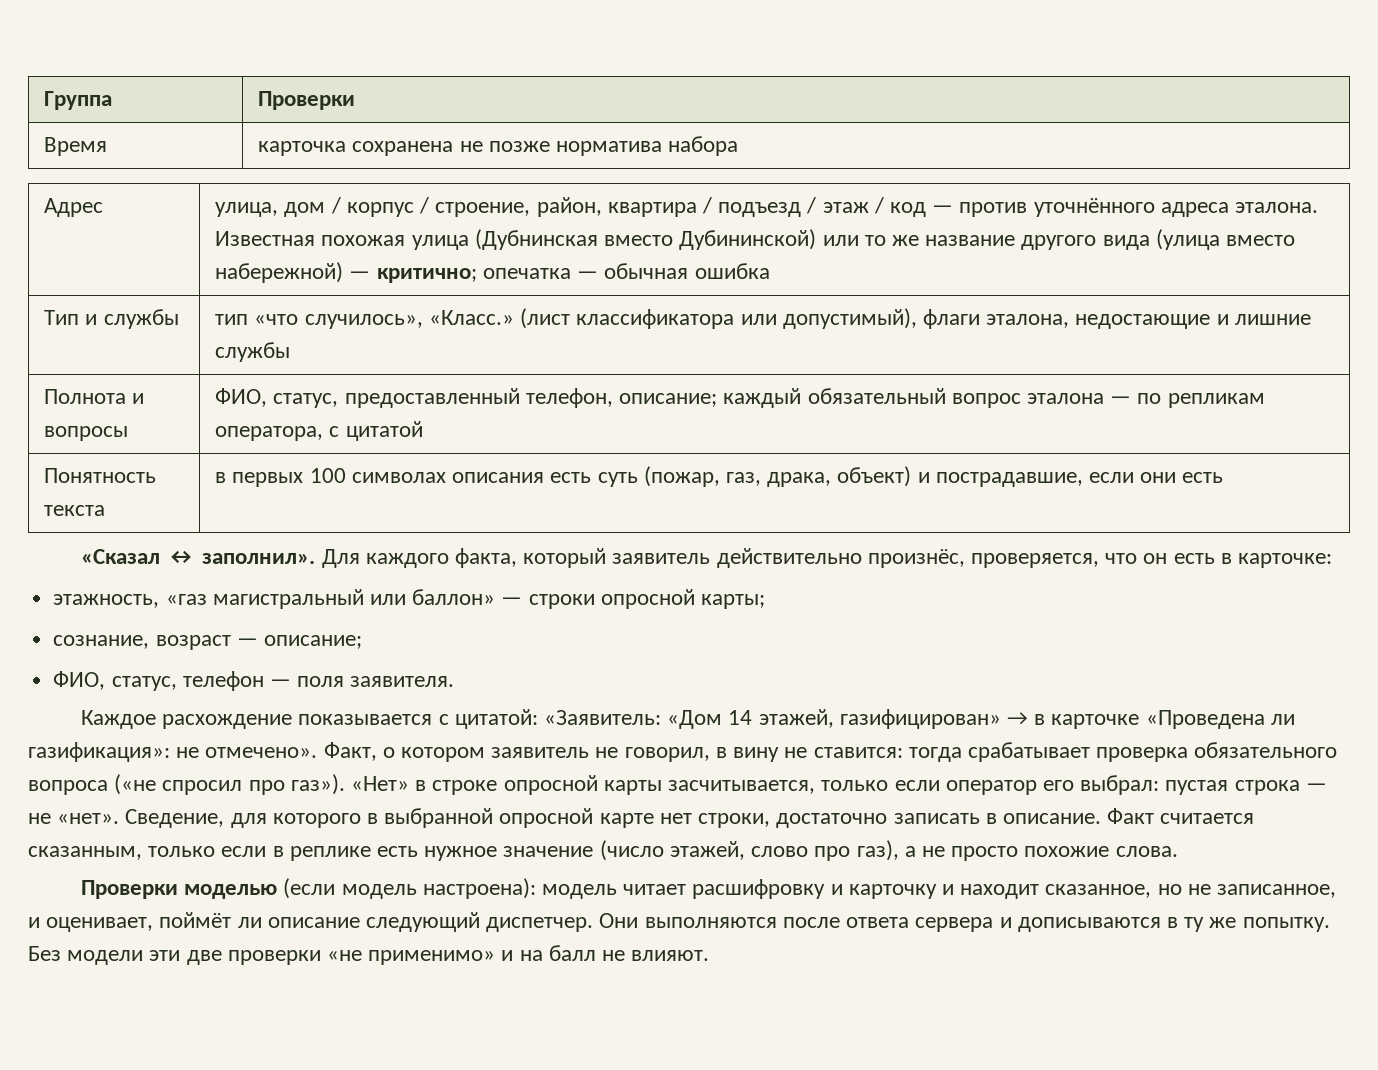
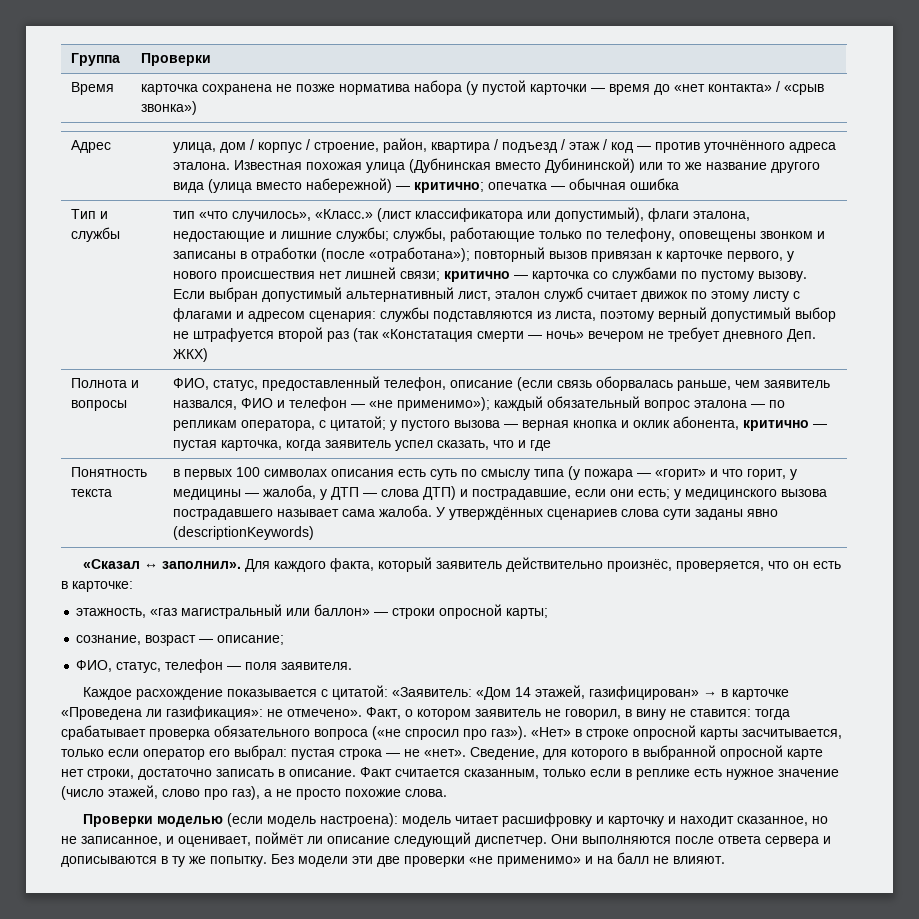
(739, 146) none -> [466,80,825,95] [141,101,198,115] (у пустой карточки — время до «нет контакта» / «срыв звонка»)
[215,342,291,362] службы -> [336,227,826,242] [173,247,795,262] [173,267,808,282] [173,287,801,302] [173,307,837,322] [173,327,817,342] [173,348,209,362] службы; службы, работающие только по телефону, оповещены звонком и записаны в отработки (после «отработана»); повторный вызов привязан к карточке первого, у нового происшествия нет лишней связи; критично — карточка со службами по пустому вызову. Если выбран допустимый альтернативный лист, эталон служб считает движок по этому листу с флагами и адресом сценария: службы подставляются из листа, поэтому верный допустимый выбор не штрафуется второй раз (так «Констатация смерти — ночь» вечером не требует дневного Деп. ЖКХ)
[619,393,718,407] описание; -> [450,376,831,391] [173,397,491,411] описание (если связь оборвалась раньше, чем заявитель назвался, ФИО и телефон — «не применимо»);
[345,421,423,441] цитатой -> [330,416,828,431] [173,440,552,451] цитатой; у пустого вызова — верная кнопка и оклик абонента, критично — пустая карточка, когда заявитель успел сказать, что и где
[643,466,1224,487] (пожар, газ, драка, объект) и пострадавшие, если они есть -> [461,466,798,480] [173,485,828,500] [173,505,779,520] [173,526,315,540] по смыслу типа (у пожара — «горит» и что горит, у медицины — жалоба, у ДТП — слова ДТП) и пострадавшие, если они есть; у медицинского вызова пострадавшего называет сама жалоба. У утверждённых сценариев слова сути заданы явно (descriptionKeywords)

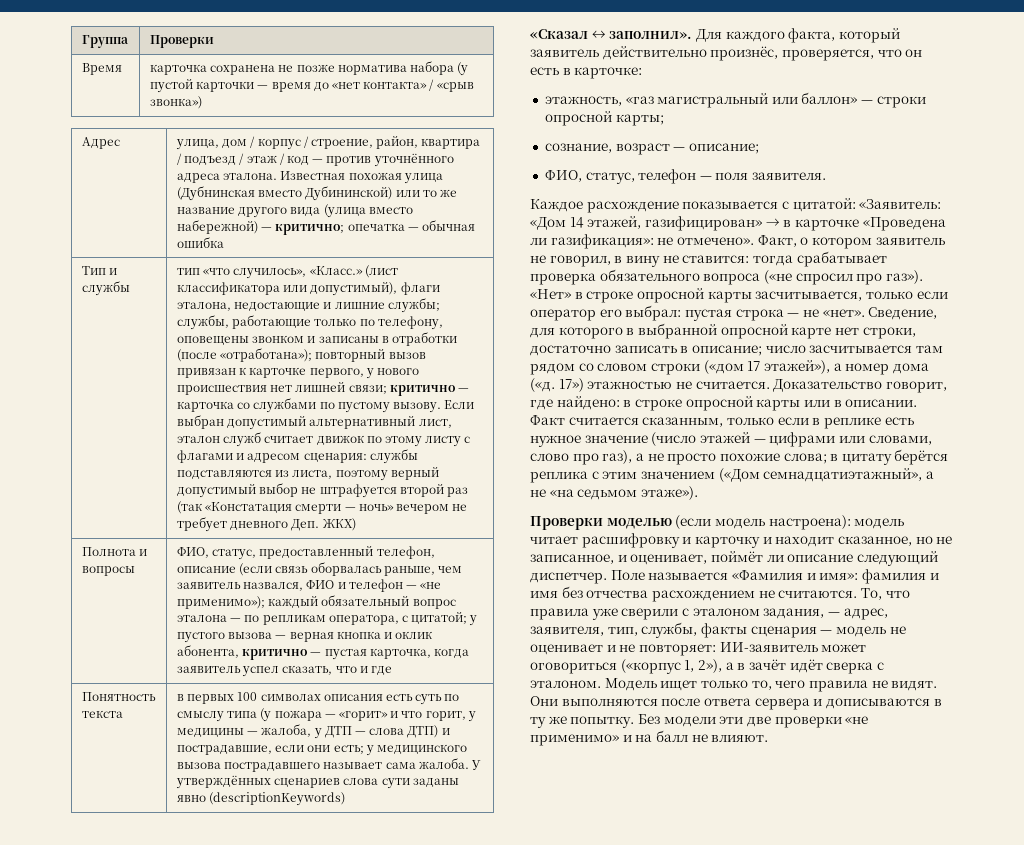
[289,769,356,777] описание. -> [691,345,943,356] [530,360,929,375] [530,378,947,393] [530,396,918,411] описание; число засчитывается там рядом со словом строки («дом 17 этажей»), а номер дома («д. 17») этажностью не считается. Доказательство говорит, где найдено: в строке опросной карты или в описании.
[108,785,158,799] этажей, -> [699,432,932,447] этажей — цифрами или словами,
[405,789,447,797] слова. -> [783,449,949,465] [530,468,934,483] [530,486,698,500] слова; в цитату берётся реплика с этим значением («Дом семнадцатиэтажный», а не «на седьмом этаже»).
(547, 841) none -> [610,569,939,584] [530,586,910,602] [530,608,888,620] [530,622,906,638] [530,642,867,656] [530,659,884,674] [530,678,938,692] Поле называется «Фамилия и имя»: фамилия и имя без отчества расхождением не считаются. То, что правила уже сверили с эталоном задания, — адрес, заявителя, тип, службы, факты сценария — модель не оценивает и не повторяет: ИИ-заявитель может оговориться («корпус 1, 2»), а в зачёт идёт сверка с эталоном. Модель ищет только то, чего правила не видят.

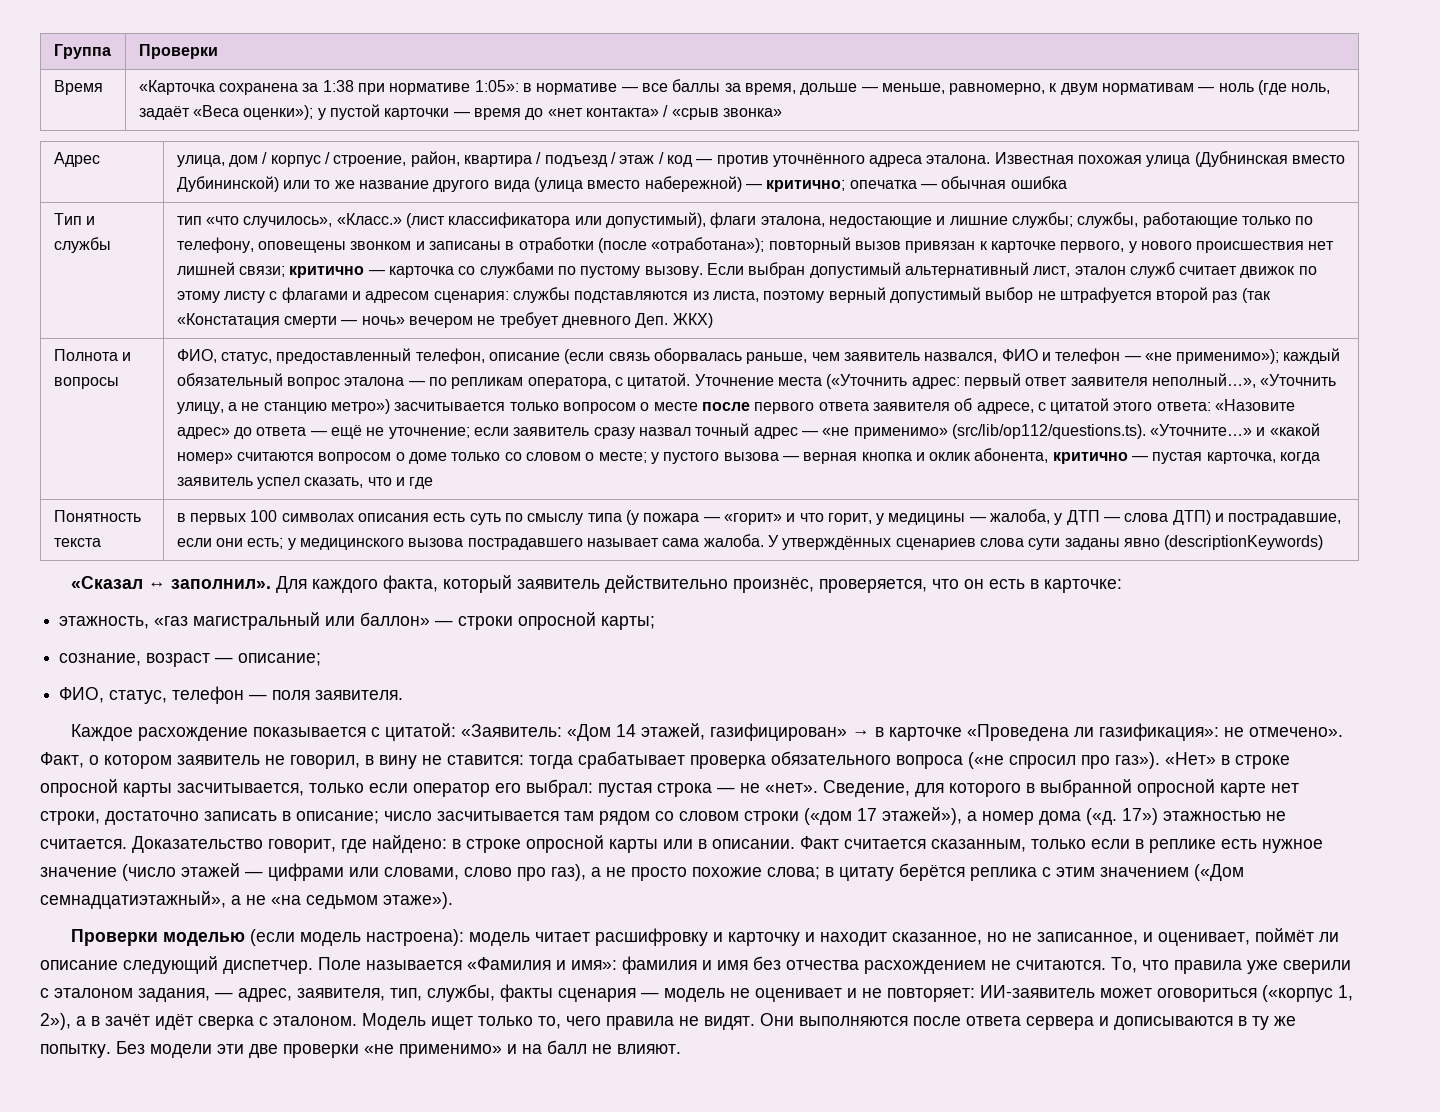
[149,61,469,76] карточка сохранена не позже норматива набора (у -> [138,79,1331,95] [138,105,326,120] «Карточка сохранена за 1:38 при нормативе 1:05»: в нормативе — все баллы за время, дольше — меньше, равномерно, к двум нормативам — ноль (где ноль, задаёт «Веса оценки»); у
[149,96,202,109] звонка») -> [722,108,782,117] звонка»
[411,612,468,625] цитатой; -> [627,373,1337,389] [176,398,1296,414] [176,423,1320,439] [176,452,647,464] цитатой. Уточнение места («Уточнить адрес: первый ответ заявителя неполный…», «Уточнить улицу, а не станцию метро») засчитывается только вопросом о месте после первого ответа заявителя об адресе, с цитатой этого ответа: «Назовите адрес» до ответа — ещё не уточнение; если заявитель сразу назвал точный адрес — «не применимо» (src/lib/op112/questions.ts). «Уточните…» и «какой номер» считаются вопросом о доме только со словом о месте;

